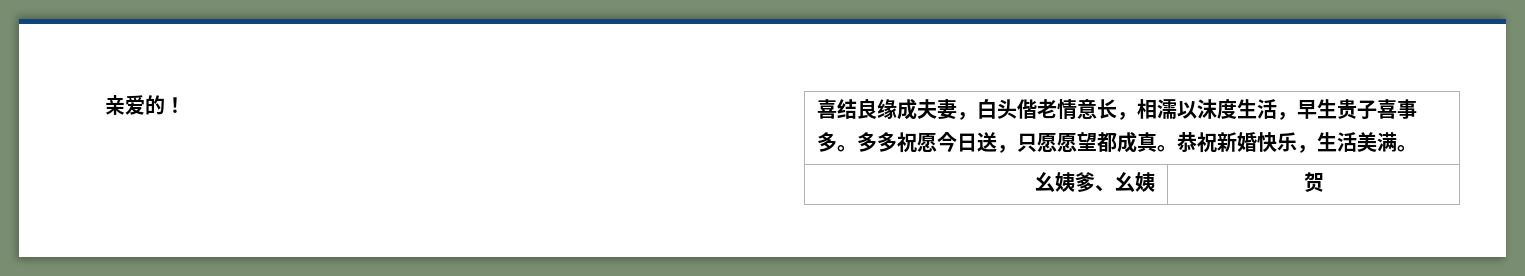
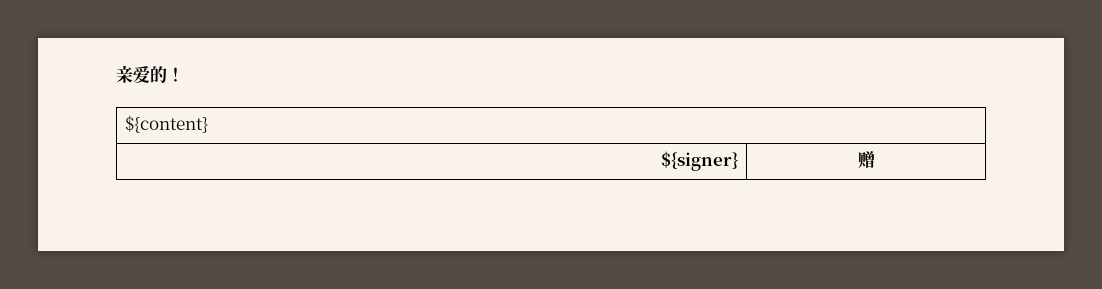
[816,98,1417,120] [816,131,1417,153] [1035,172,1156,193] [1303,172,1324,192] 喜结良缘成夫妻，白头偕老情意长，相濡以沫度生活，早生贵子喜事多。多多祝愿今日送，只愿愿望都成真。恭祝新婚快乐，生活美满。 // 幺姨爹、幺姨 | 贺 -> [125,115,209,133] [660,151,738,171] [857,151,875,168] ${content} // ${signer} | 赠

